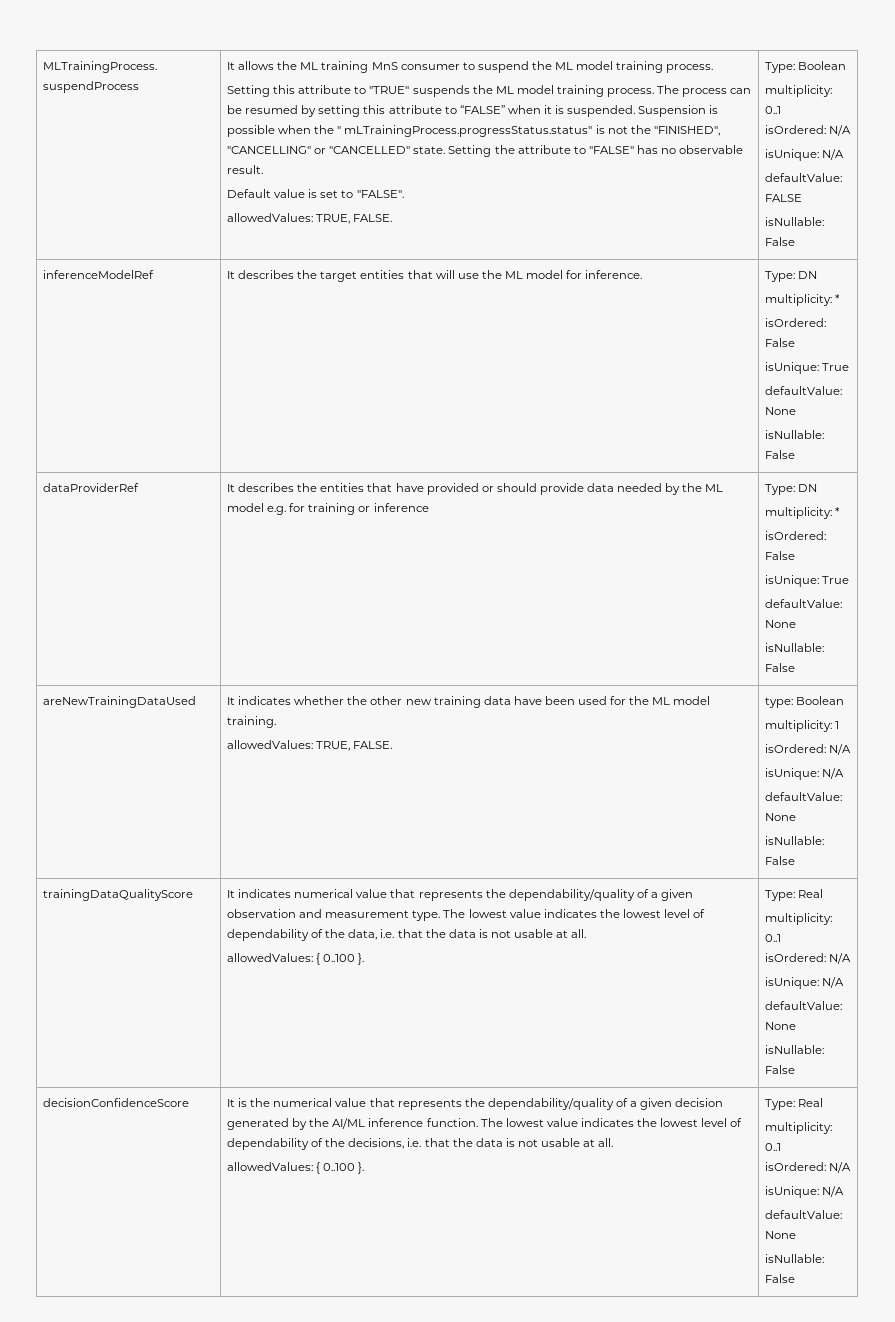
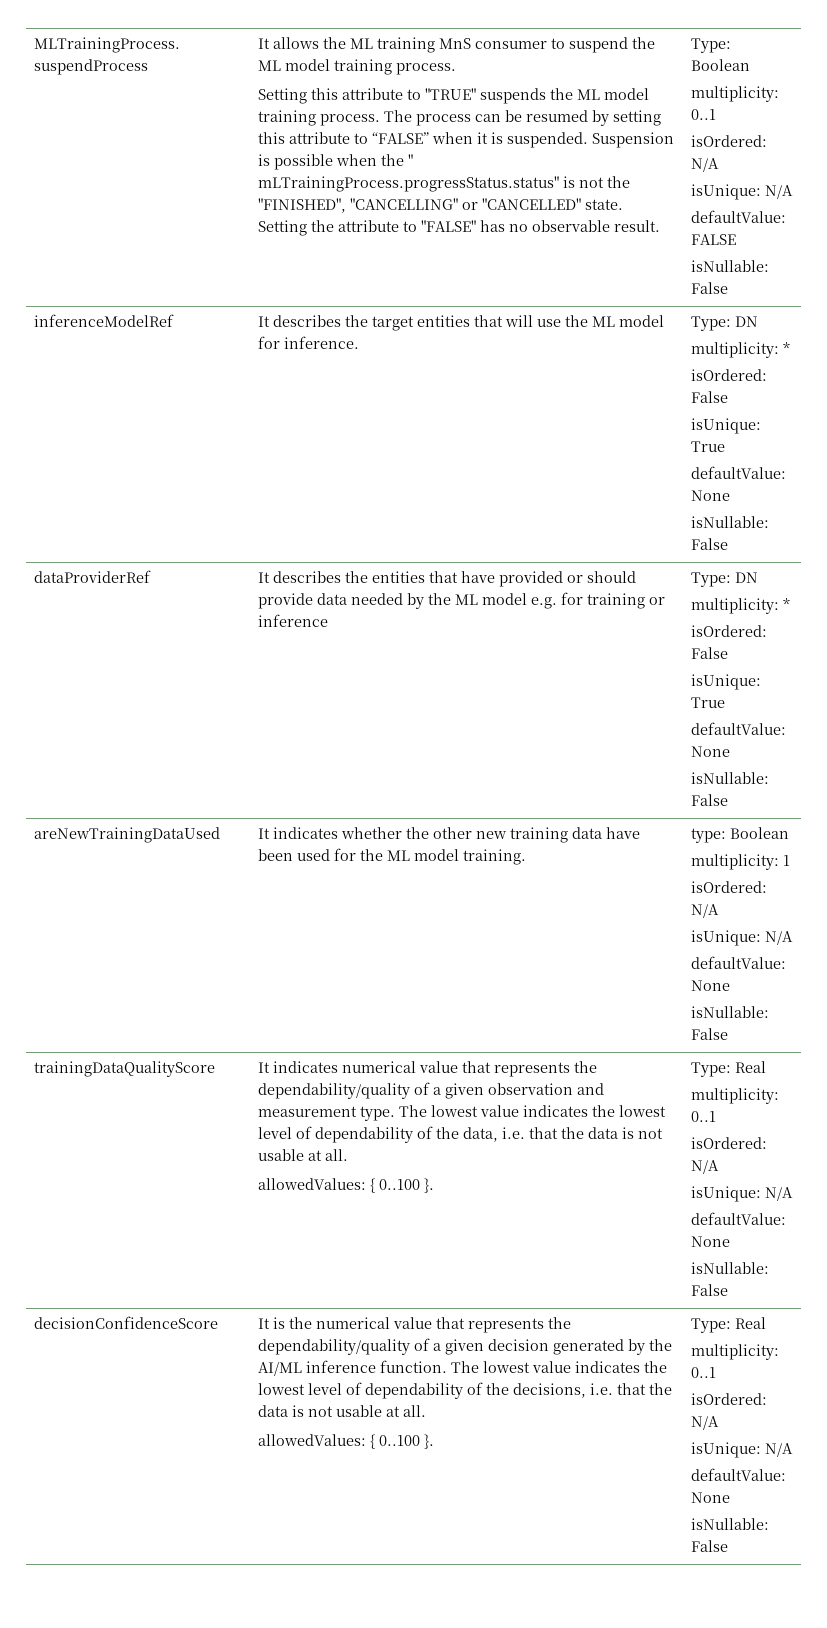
[227,189,404,198] [227,213,393,224] // Default value is set to "FALSE". // allowedValues: TRUE, FALSE. -> (661, 226) none
[227,740,393,751] // allowedValues: TRUE, FALSE. -> (527, 857) none

